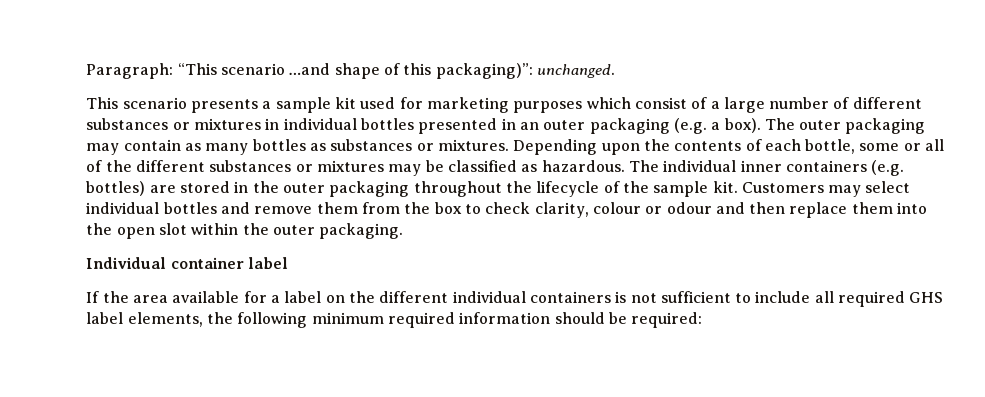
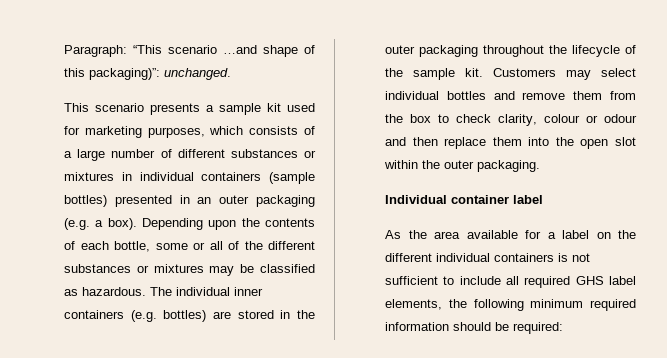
[513,97,687,113] purposes which consist -> [147,126,299,138] purposes, which consists
[360,118,414,130] bottles -> [201,172,315,184] [64,195,108,207] containers (sample bottles)
[764,118,926,134] [86,139,509,155] The outer packaging may contain as many bottles as substances or mixtures. -> (137, 224) none
[86,291,100,303] If -> [385,230,402,239] As

